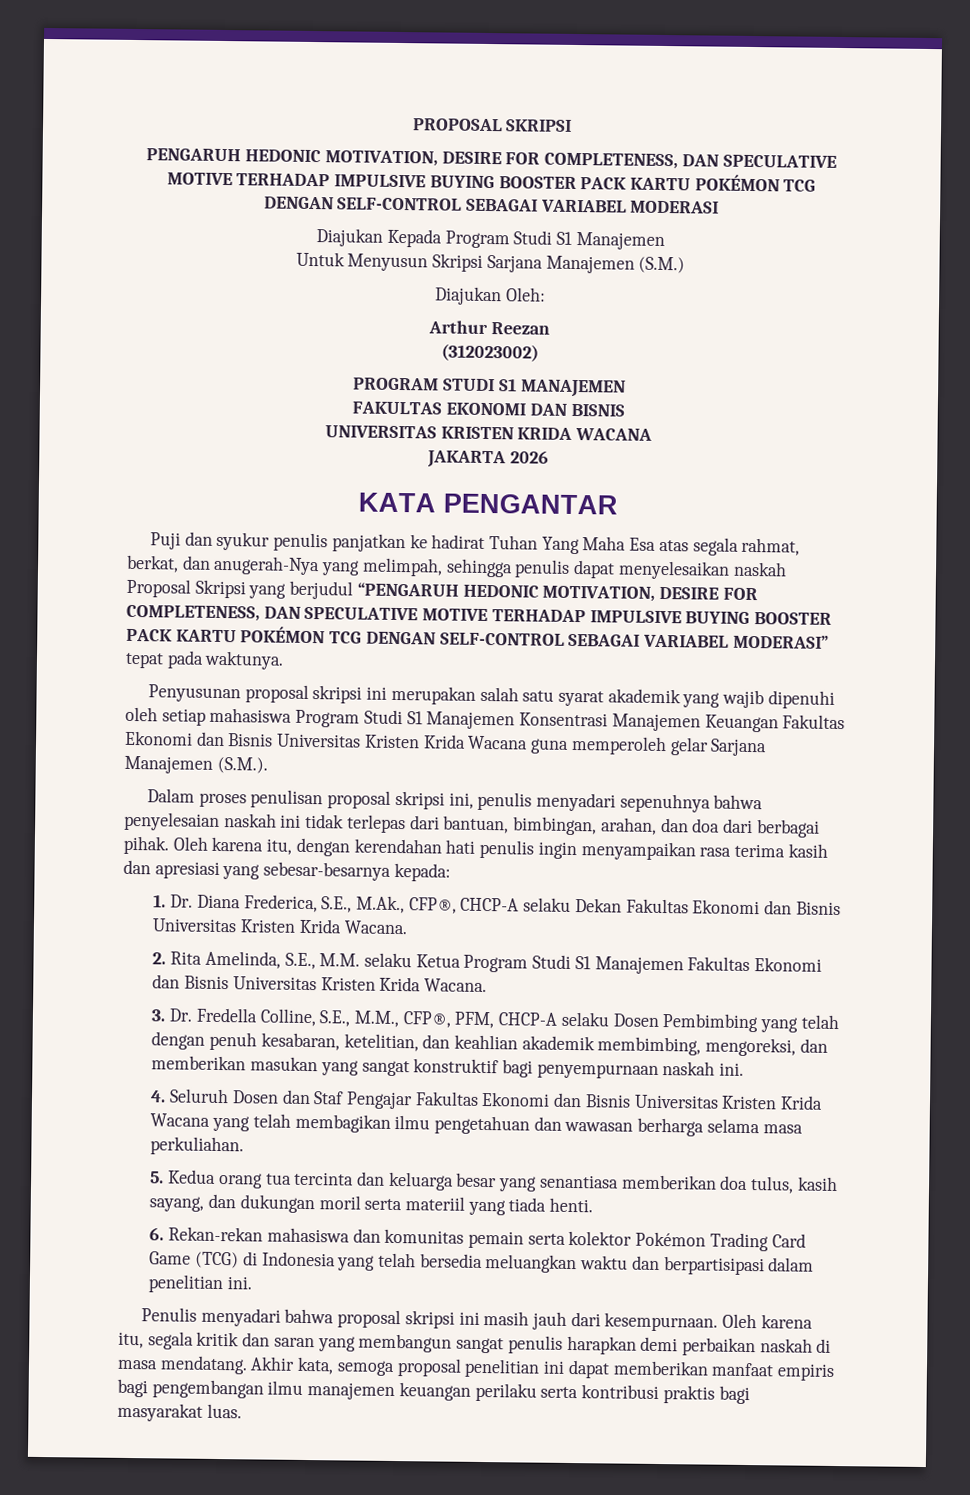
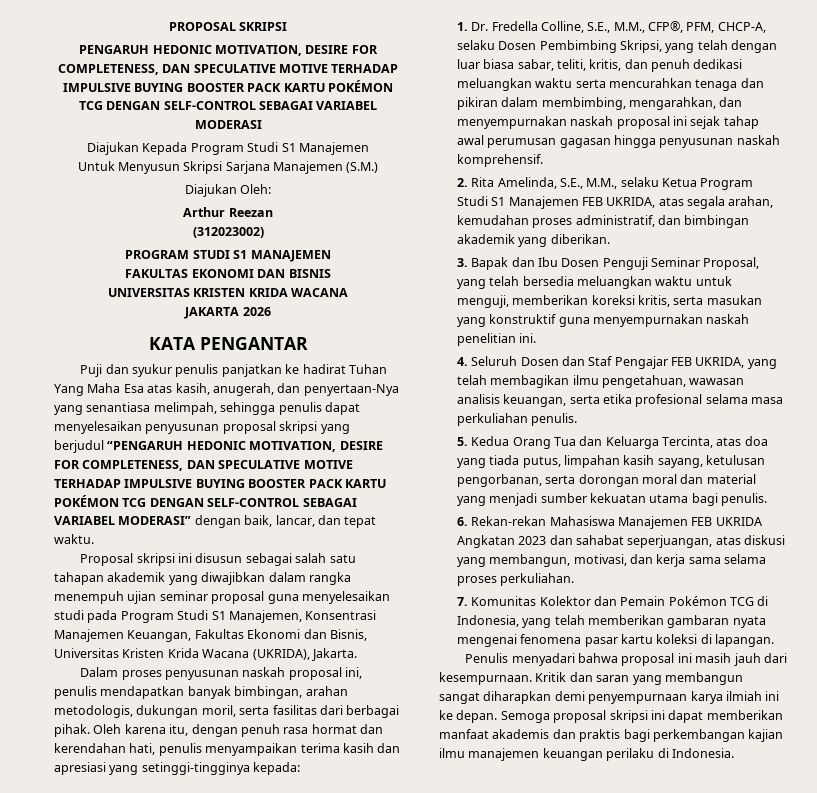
[692,537,801,556] [126,554,361,576] segala rahmat, berkat, dan anugerah-Nya yang -> [175,383,399,396] [54,402,151,415] kasih, anugerah, dan penyertaan-Nya yang senantiasa
[732,561,787,577] [126,578,246,599] naskah Proposal Skripsi -> [145,421,318,434] penyusunan proposal skripsi
[125,650,285,670] [147,684,476,705] tepat pada waktunya. // Penyusunan proposal skripsi ini merupakan -> [194,515,377,528] [54,534,94,544] [80,553,292,566] dengan baik, lancar, dan tepat waktu. // Proposal skripsi ini disusun sebagai
[557,688,835,709] [125,706,516,730] syarat akademik yang wajib dipenuhi oleh setiap mahasiswa Program Studi S1 Manajemen -> [54,572,351,585] [54,591,390,604] [54,610,302,623] tahapan akademik yang diwajibkan dalam rangka menempuh ujian seminar proposal guna menyelesaikan studi pada Program Studi S1 Manajemen,
[704,714,846,733] [125,730,768,757] [124,755,268,774] [146,788,764,813] [124,811,721,836] Keuangan Fakultas Ekonomi dan Bisnis Universitas Kristen Krida Wacana guna memperoleh gelar Sarjana Manajemen (S.M.). // Dalam proses penulisan proposal skripsi ini, penulis menyadari sepenuhnya bahwa penyelesaian naskah ini tidak terlepas dari bantuan, bimbingan, arahan, dan doa -> [127,629,367,642] [54,648,357,661] [80,667,363,680] [54,686,348,699] [54,705,317,718] Keuangan, Fakultas Ekonomi dan Bisnis, Universitas Kristen Krida Wacana (UKRIDA), Jakarta. // Dalam proses penyusunan naskah proposal ini, penulis mendapatkan banyak bimbingan, arahan metodologis, dukungan moril, serta fasilitas
[353,838,732,861] kerendahan hati penulis ingin menyampaikan rasa -> [240,724,383,737] [54,743,298,756] penuh rasa hormat dan kerendahan hati, penulis menyampaikan
[263,861,392,881] sebesar-besarnya -> [141,762,250,775] setinggi-tingginya
[196,894,841,916] [152,918,408,935] [152,950,823,975] [152,974,487,993] [151,1008,194,1022] Diana Frederica, S.E., M.Ak., CFP®, CHCP-A selaku Dekan Fakultas Ekonomi dan Bisnis Universitas Kristen Krida Wacana. // 2. Rita Amelinda, S.E., M.M. selaku Ketua Program Studi S1 Manajemen Fakultas Ekonomi dan Bisnis Universitas Kristen Krida Wacana. // 3. Dr. -> (489, 26) none
[498,1012,558,1026] CHCP-A -> [717,22,766,33] CHCP-A,
(759, 1023) none -> [619,40,662,53] Skripsi,
[209,1031,828,1057] [151,1055,716,1079] penuh kesabaran, ketelitian, dan keahlian akademik membimbing, mengoreksi, dan memberikan masukan yang sangat konstruktif bagi penyempurnaan naskah -> [456,59,743,72] [456,78,764,91] [456,97,743,110] [456,116,759,129] [456,135,780,148] [456,154,543,167] [456,177,754,190] [456,196,774,209] [456,215,750,228] [456,234,610,247] [456,257,760,270] [456,276,732,289] [456,295,762,308] [456,314,750,327] [456,333,516,346] luar biasa sabar, teliti, kritis, dan penuh dedikasi meluangkan waktu serta mencurahkan tenaga dan pikiran dalam membimbing, mengarahkan, dan menyempurnakan naskah proposal ini sejak tahap awal perumusan gagasan hingga penyusunan naskah komprehensif. // 2. Rita Amelinda, S.E., M.M., selaku Ketua Program Studi S1 Manajemen FEB UKRIDA, atas segala arahan, kemudahan proses administratif, dan bimbingan akademik yang diberikan. // 3. Bapak dan Ibu Dosen Penguji Seminar Proposal, yang telah bersedia meluangkan waktu untuk menguji, memberikan koreksi kritis, serta masukan yang konstruktif guna menyempurnakan naskah penelitian
[414,1091,824,1110] [150,1113,803,1137] [150,1136,245,1156] [150,1169,838,1194] [149,1193,594,1216] [149,1226,806,1252] [149,1251,815,1276] [148,1274,253,1294] Fakultas Ekonomi dan Bisnis Universitas Kristen Krida Wacana yang telah membagikan ilmu pengetahuan dan wawasan berharga selama masa perkuliahan. // 5. Kedua orang tua tercinta dan keluarga besar yang senantiasa memberikan doa tulus, kasih sayang, dan dukungan moril serta materiil yang tiada henti. // 6. Rekan-rekan mahasiswa dan komunitas pemain serta kolektor Pokémon Trading Card Game (TCG) di Indonesia yang telah bersedia meluangkan waktu dan berpartisipasi dalam penelitian ini. -> [671,357,777,369] [456,375,745,388] [456,394,784,407] [456,413,578,426] [456,436,768,449] [456,455,766,468] [456,474,756,487] [456,493,768,506] [456,516,762,529] [456,535,786,548] [456,554,767,567] [456,573,575,586] [456,596,769,606] [456,615,766,628] [456,634,775,647] FEB UKRIDA, yang telah membagikan ilmu pengetahuan, wawasan analisis keuangan, serta etika profesional selama masa perkuliahan penulis. // 5. Kedua Orang Tua dan Keluarga Tercinta, atas doa yang tiada putus, limpahan kasih sayang, ketulusan pengorbanan, serta dorongan moral dan material yang menjadi sumber kekuatan utama bagi penulis. // 6. Rekan-rekan Mahasiswa Manajemen FEB UKRIDA Angkatan 2023 dan sahabat seperjuangan, atas diskusi yang membangun, motivasi, dan kerja sama selama proses perkuliahan. // 7. Komunitas Kolektor dan Pemain Pokémon TCG di Indonesia, yang telah memberikan gambaran nyata mengenai fenomena pasar kartu koleksi di lapangan.
[404,1310,455,1329] skripsi -> (675, 659) none
[722,1313,813,1329] [118,1331,240,1350] Oleh karena itu, segala kritik -> [535,672,567,682] Kritik
[507,1335,832,1357] [117,1355,835,1381] [117,1378,750,1405] [117,1402,242,1422] penulis harapkan demi perbaikan naskah di masa mendatang. Akhir kata, semoga proposal penelitian ini dapat memberikan manfaat empiris bagi pengembangan ilmu manajemen keuangan perilaku serta kontribusi praktis bagi masyarakat luas. -> [483,691,780,704] [439,710,783,723] [439,729,784,742] [439,748,734,761] diharapkan demi penyempurnaan karya ilmiah ini ke depan. Semoga proposal skripsi ini dapat memberikan manfaat akademis dan praktis bagi perkembangan kajian ilmu manajemen keuangan perilaku di Indonesia.

